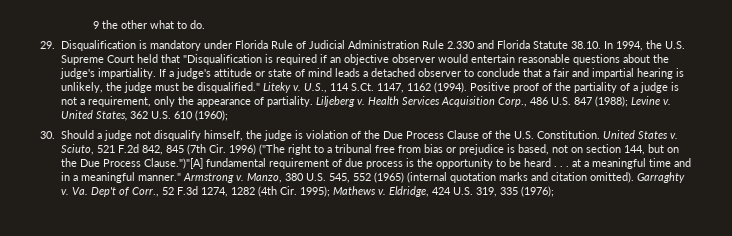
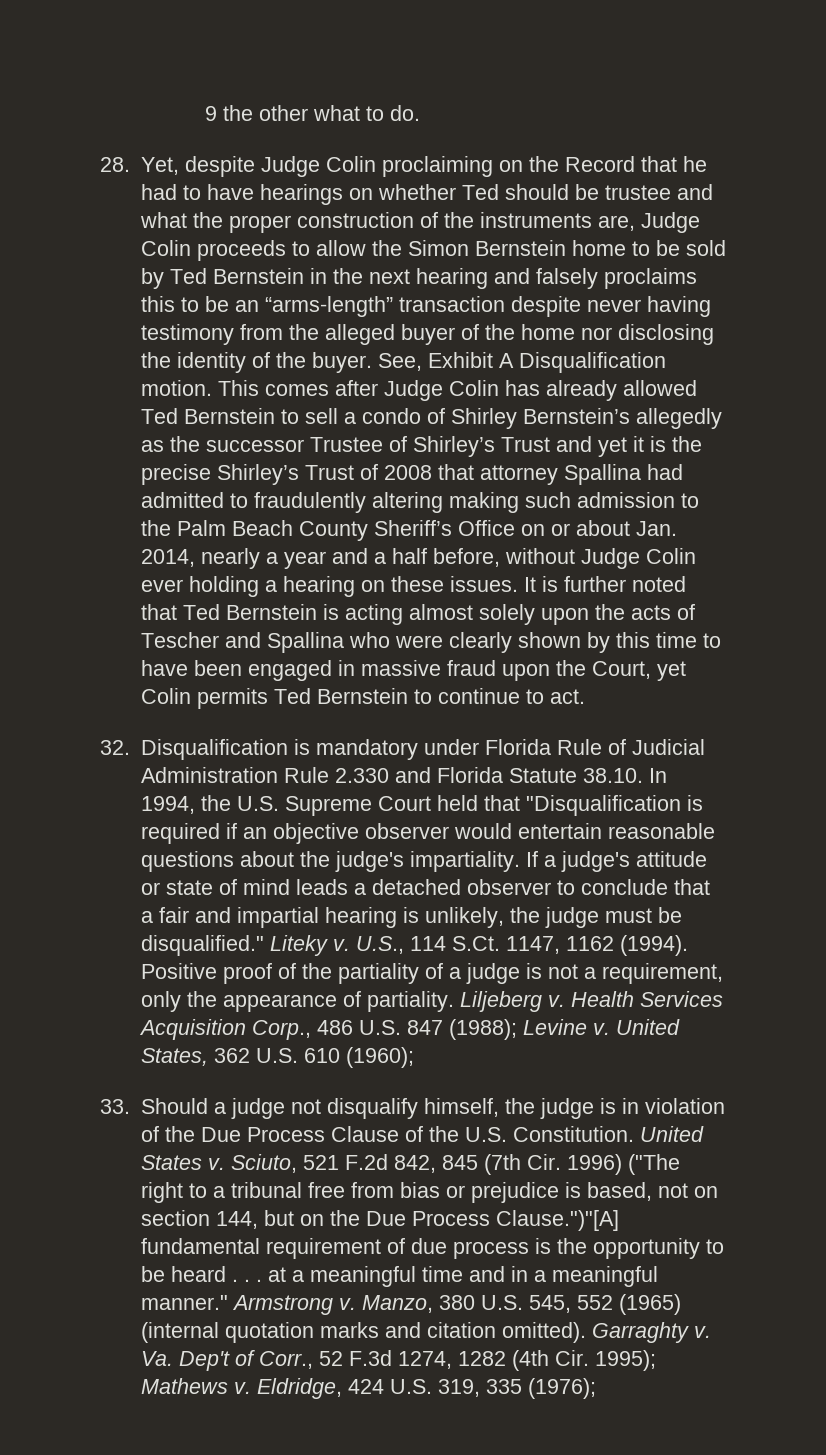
[40,41,55,49] 29. -> [100,156,707,177] [140,184,713,205] [139,212,700,233] [140,240,726,261] [140,268,697,289] [140,296,711,317] [140,324,714,345] [140,352,666,373] [140,380,697,401] [140,408,722,429] [140,436,702,457] [140,464,683,485] [140,492,699,513] [140,520,677,541] [140,548,696,569] [140,576,686,597] [140,604,695,625] [140,632,721,653] [140,660,686,681] [140,688,585,709] [100,740,130,755] 28. Yet, despite Judge Colin proclaiming on the Record that he had to have hearings on whether Ted should be trustee and what the proper construction of the instruments are, Judge Colin proceeds to allow the Simon Bernstein home to be sold by Ted Bernstein in the next hearing and falsely proclaims this to be an “arms-length” transaction despite never having testimony from the alleged buyer of the home nor disclosing the identity of the buyer. See, Exhibit A Disqualification motion. This comes after Judge Colin has already allowed Ted Bernstein to sell a condo of Shirley Bernstein’s allegedly as the successor Trustee of Shirley’s Trust and yet it is the precise Shirley’s Trust of 2008 that attorney Spallina had admitted to fraudulently altering making such admission to the Palm Beach County Sheriff’s Office on or about Jan. 2014, nearly a year and a half before, without Judge Colin ever holding a hearing on these issues. It is further noted that Ted Bernstein is acting almost solely upon the acts of Tescher and Spallina who were clearly shown by this time to have been engaged in massive fraud upon the Court, yet Colin permits Ted Bernstein to continue to act. // 32.
[40,131,55,139] 30. -> [100,1099,130,1114] 33.
(303, 134) none -> [621,1098,639,1114] in

